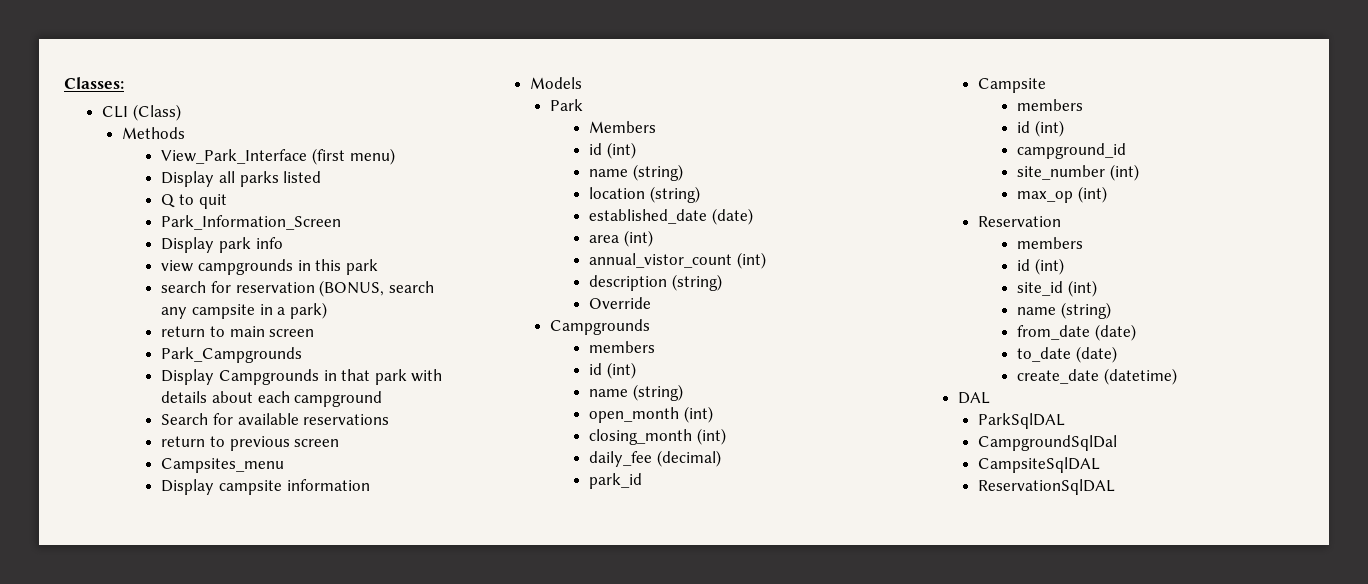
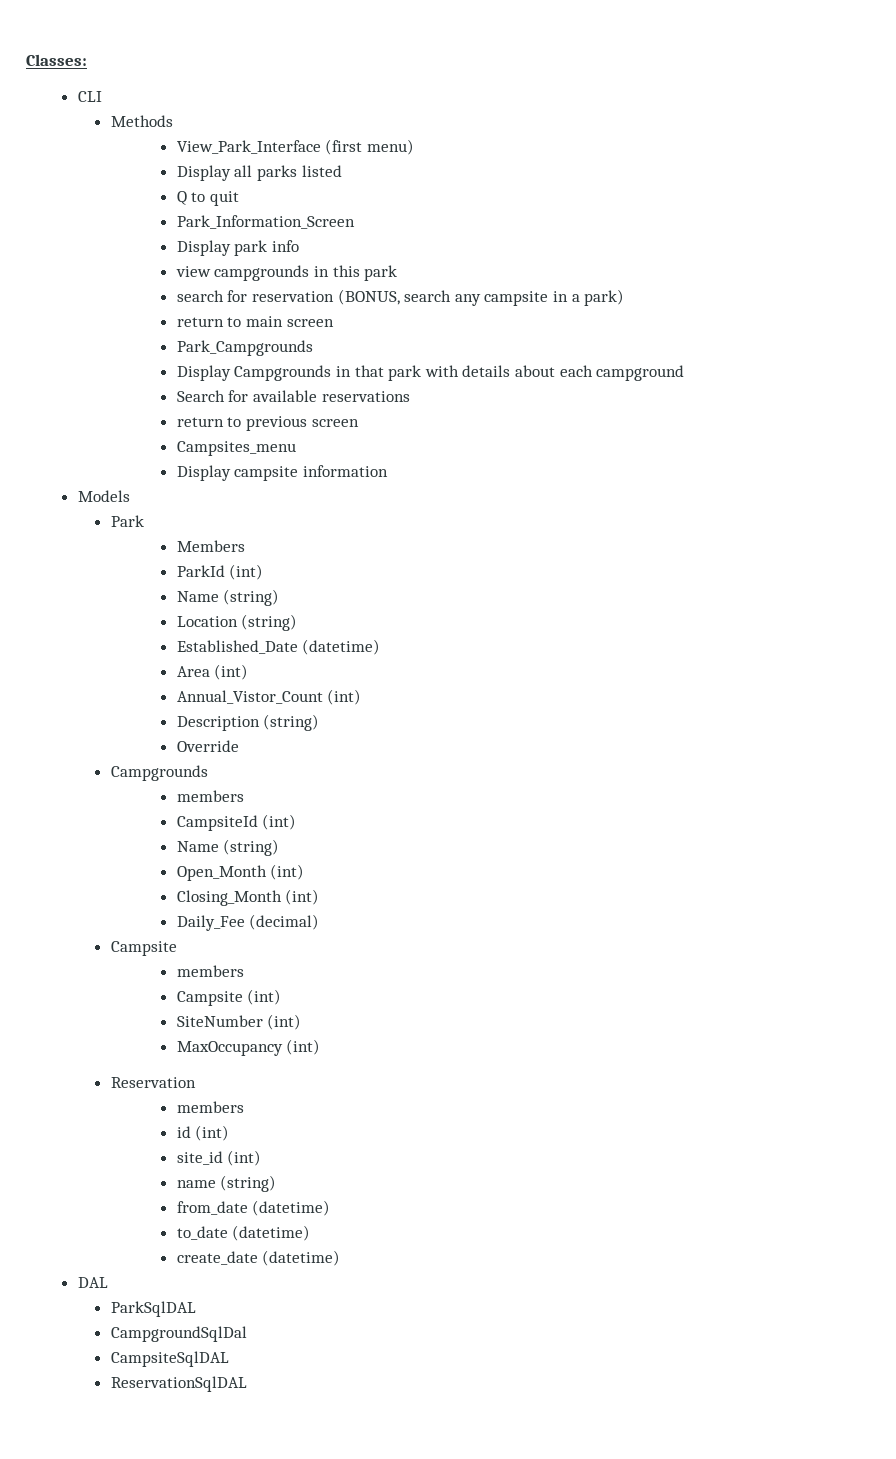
[132,104,181,121] (Class) -> (102, 96) none
[589,142,637,159] [589,164,684,181] [589,186,701,203] [589,208,754,225] [589,230,654,247] [589,252,767,269] [589,275,668,291] id (int) // name (string) // location (string) // established_date (date) // area (int) // annual_vistor_count (int) // description -> [176,564,264,580] [176,589,280,606] [176,614,298,631] [176,639,381,655] [176,664,249,680] [176,689,362,705] [176,716,260,731] ParkId (int) // Name (string) // Location (string) // Established_Date (datetime) // Area (int) // Annual_Vistor_Count (int) // Description
[589,362,637,379] [589,384,684,401] [589,406,714,423] [589,428,727,445] [589,451,653,467] id (int) // name (string) // open_month (int) // closing_month (int) // daily_fee -> [176,814,297,831] [176,839,280,856] [176,864,305,881] [176,889,320,906] [176,915,245,931] CampsiteId (int) // Name (string) // Open_Month (int) // Closing_Month (int) // Daily_Fee
[589,473,643,489] // park_id -> (320, 922) none
[1017,120,1065,137] [1017,143,1127,159] [1017,164,1140,181] [1017,191,1074,203] id (int) // campground_id // site_number (int) // max_op -> [176,989,282,1006] [176,1014,302,1030] [176,1041,283,1056] Campsite (int) // SiteNumber (int) // MaxOccupancy
[1095,324,1137,341] (date) -> [252,1200,331,1216] (datetime)
[1076,346,1118,363] (date) -> [232,1225,311,1241] (datetime)

